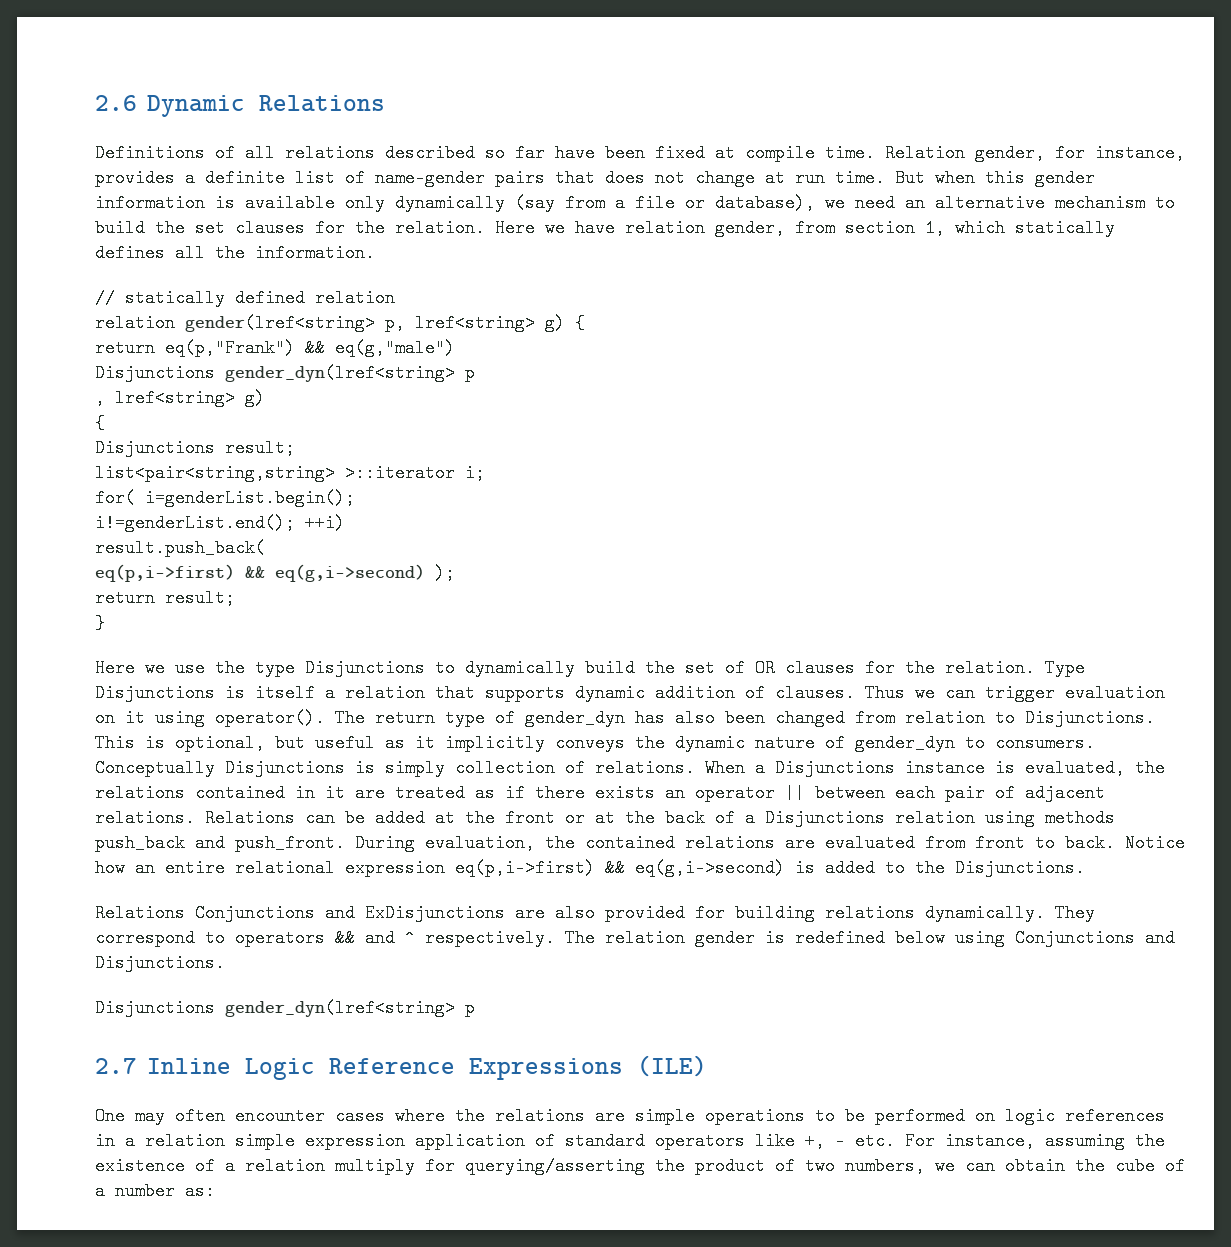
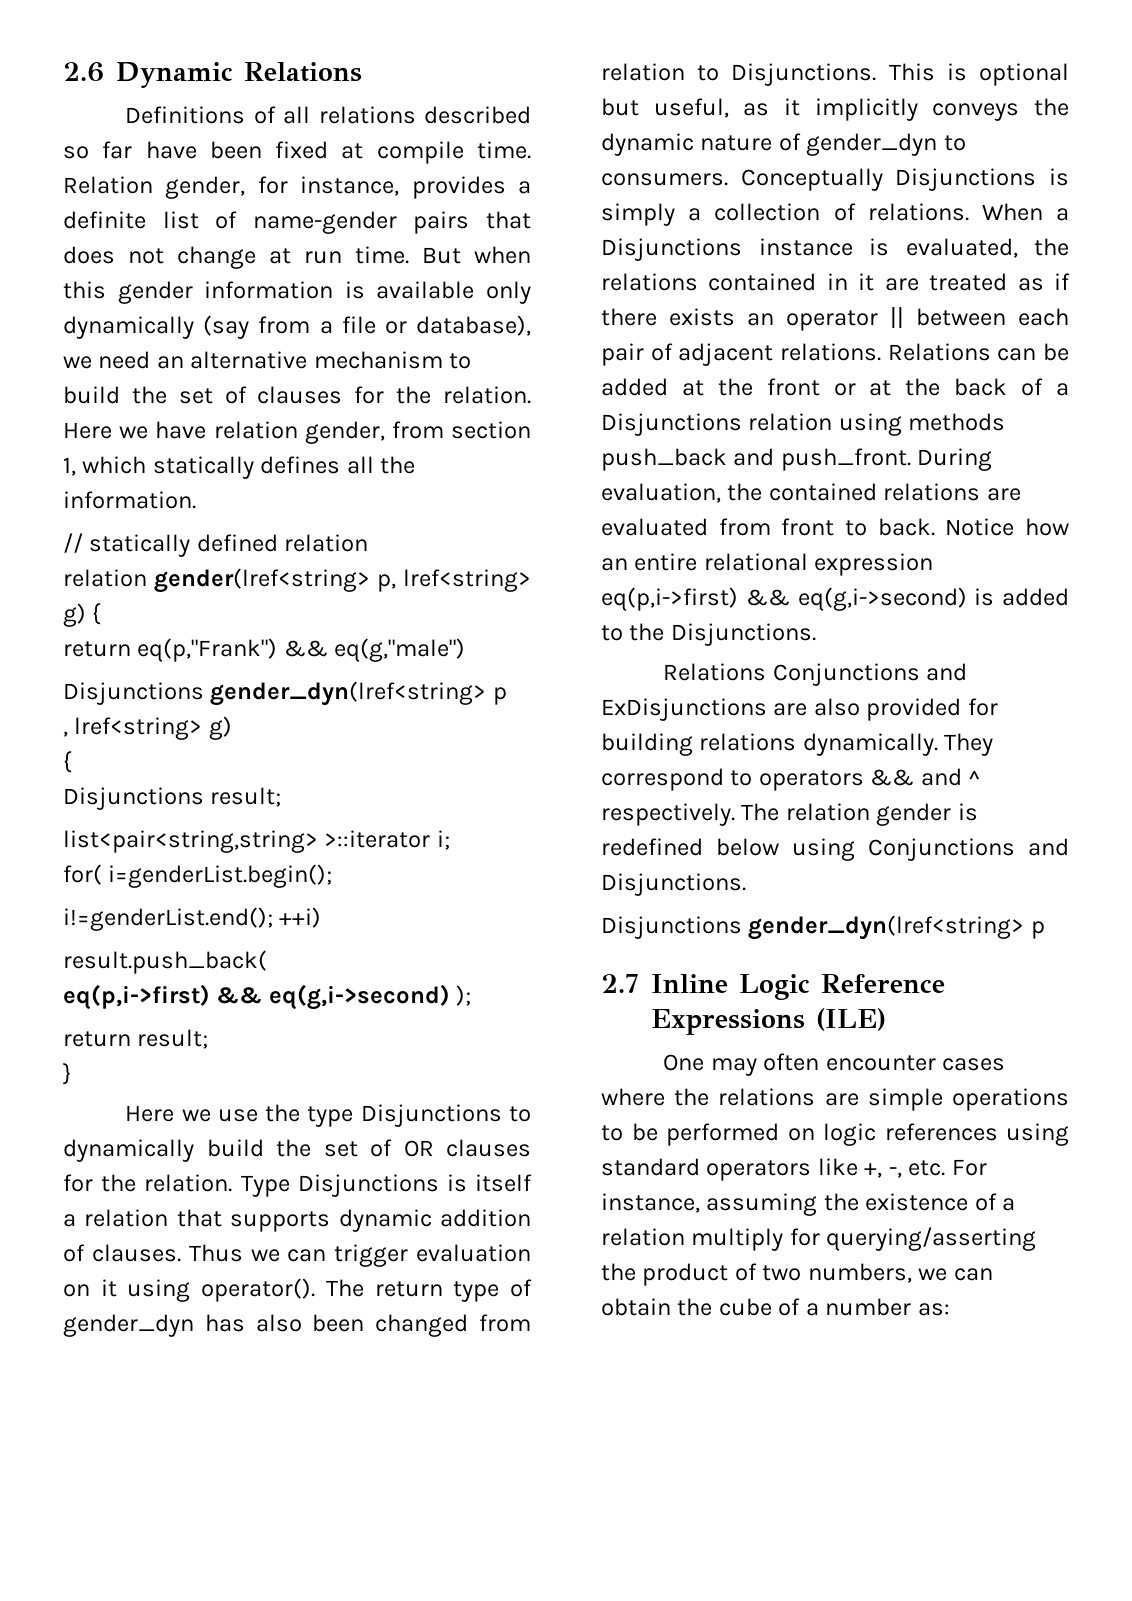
(225, 228) none -> [224,386,247,404] of
[175,734,375,752] optional, but useful -> [979,63,1069,86] [601,98,729,118] optional but useful,
(445, 768) none -> [688,208,702,221] a
[95,1132,555,1150] in a relation simple expression application of -> [1006,1123,1069,1146] using
[835,1132,845,1150] - -> [888,1167,902,1178] -,

